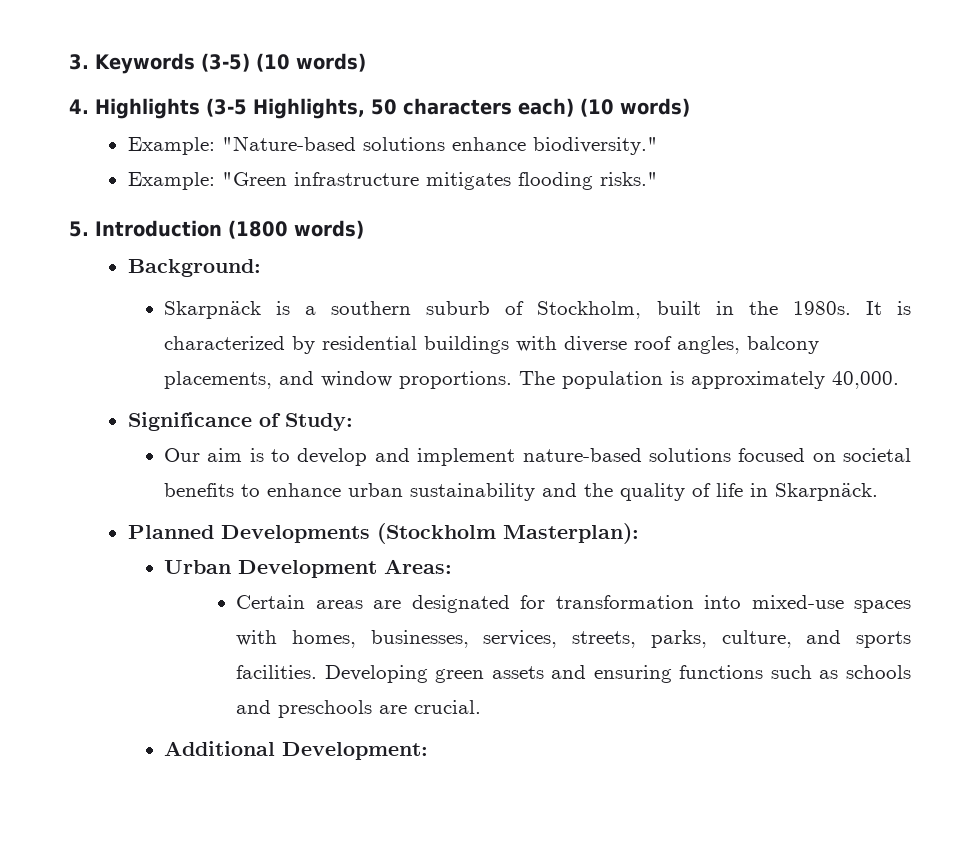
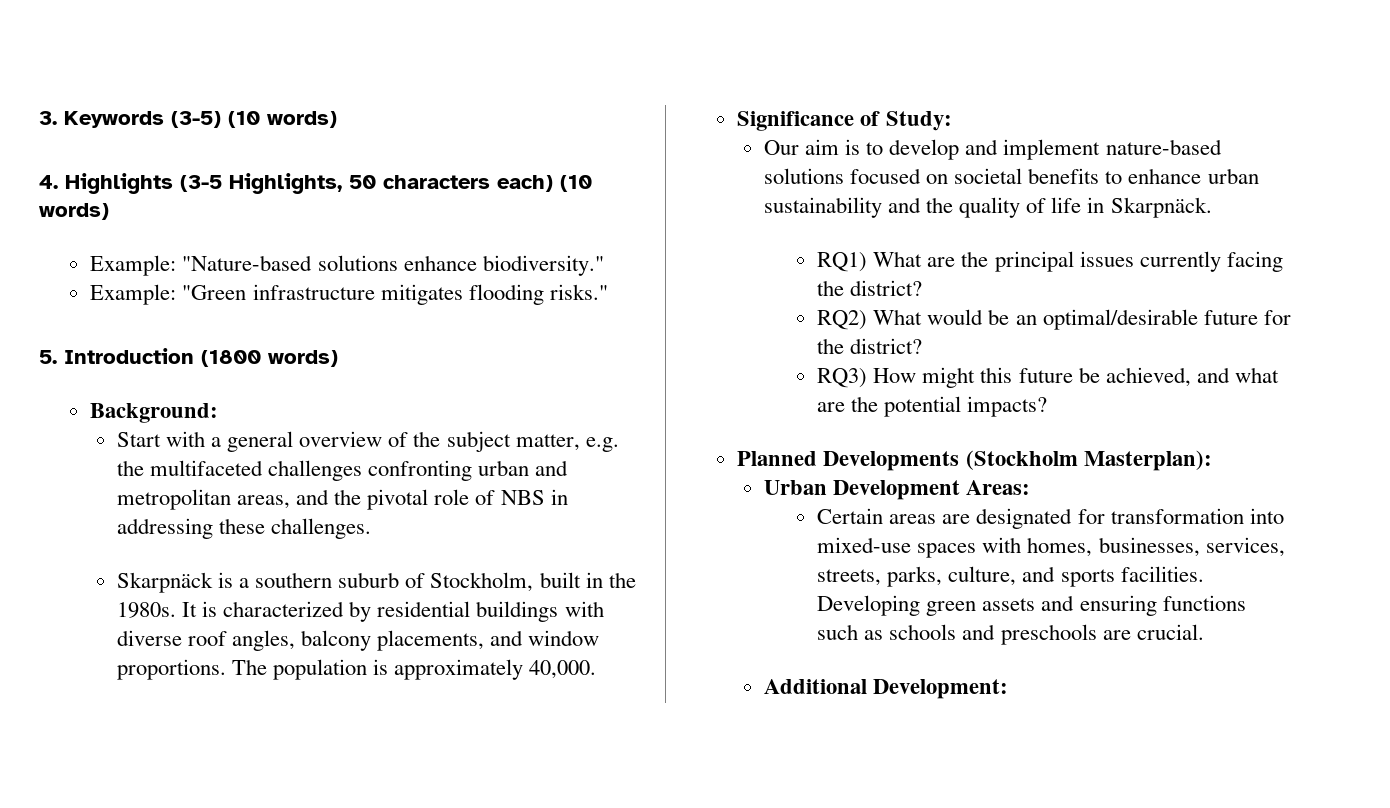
(261, 268) none -> [117,431,619,452] [117,460,569,481] [117,489,568,510] [117,518,372,539] // Start with a general overview of the subject matter, e.g. the multifaceted challenges confronting urban and metropolitan areas, and the pivotal role of NBS in addressing these challenges.
(878, 492) none -> [817,251,1283,272] [817,280,923,296] [817,309,1291,330] [817,338,923,354] [817,367,1279,388] [817,396,1048,417] // RQ1) What are the principal issues currently facing the district? // RQ2) What would be an optimal/desirable future for the district? // RQ3) How might this future be achieved, and what are the potential impacts?

